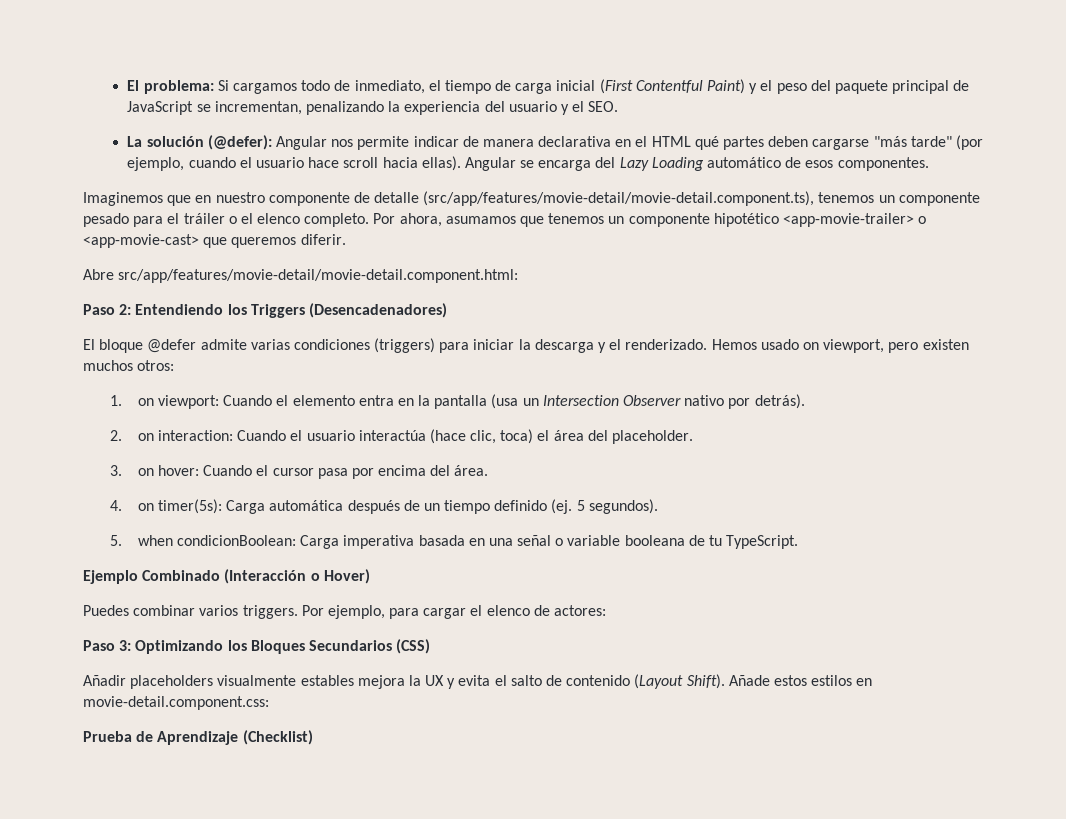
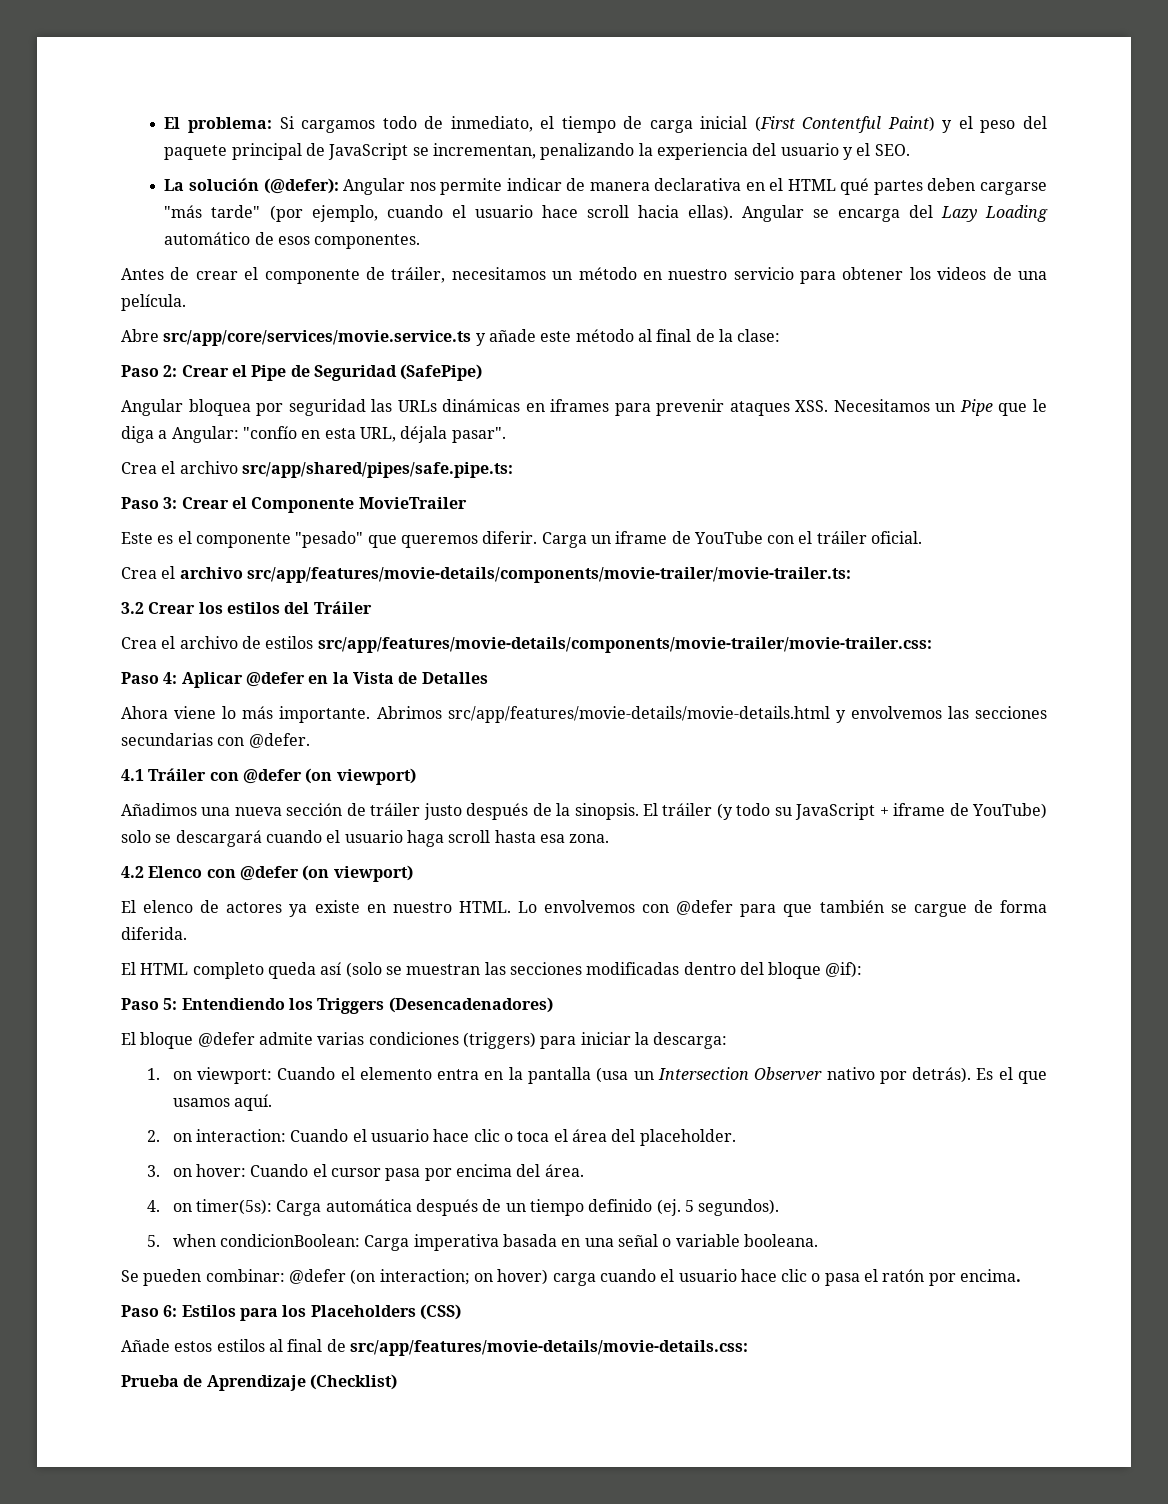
[83,191,980,206] [83,213,927,227] [83,234,346,248] [83,269,519,283] [83,304,132,315] Imaginemos que en nuestro componente de detalle (src/app/features/movie-detail/movie-detail.component.ts), tenemos un componente pesado para el tráiler o el elenco completo. Por ahora, asumamos que tenemos un componente hipotético <app-movie-trailer> o <app-movie-cast> que queremos diferir. // Abre src/app/features/movie-detail/movie-detail.component.html: // Paso 2: -> [121,267,1048,284] [121,294,186,311] [121,329,781,346] [121,364,483,381] [121,399,1047,416] [121,426,506,443] [121,461,513,478] [121,497,467,513] [121,531,923,548] [121,566,851,583] [121,601,372,614] [121,636,932,653] [121,672,488,688] [121,706,1047,723] [121,733,310,748] [121,768,416,785] [121,803,1048,820] [121,830,610,847] [121,865,413,882] [121,900,1047,917] [121,927,187,940] [121,962,863,979] [121,998,178,1010] Antes de crear el componente de tráiler, necesitamos un método en nuestro servicio para obtener los videos de una película. // Abre src/app/core/services/movie.service.ts y añade este método al final de la clase: // Paso 2: Crear el Pipe de Seguridad (SafePipe) // Angular bloquea por seguridad las URLs dinámicas en iframes para prevenir ataques XSS. Necesitamos un Pipe que le diga a Angular: "confío en esta URL, déjala pasar". // Crea el archivo src/app/shared/pipes/safe.pipe.ts: // Paso 3: Crear el Componente MovieTrailer // Este es el componente "pesado" que queremos diferir. Carga un iframe de YouTube con el tráiler oficial. // Crea el archivo src/app/features/movie-details/components/movie-trailer/movie-trailer.ts: // 3.2 Crear los estilos del Tráiler // Crea el archivo de estilos src/app/features/movie-details/components/movie-trailer/movie-trailer.css: // Paso 4: Aplicar @defer en la Vista de Detalles // Ahora viene lo más importante. Abrimos src/app/features/movie-details/movie-details.html y envolvemos las secciones secundarias con @defer. // 4.1 Tráiler con @defer (on viewport) // Añadimos una nueva sección de tráiler justo después de la sinopsis. El tráiler (y todo su JavaScript + iframe de YouTube) solo se descargará cuando el usuario haga scroll hasta esa zona. // 4.2 Elenco con @defer (on viewport) // El elenco de actores ya existe en nuestro HTML. Lo envolvemos con @defer para que también se cargue de forma diferida. // El HTML completo queda así (solo se muestran las secciones modificadas dentro del bloque @if): // Paso 5:
[534,339,969,353] [83,360,175,371] descarga y el renderizado. Hemos usado on viewport, pero existen muchos otros: -> [653,1032,728,1049] descarga:
(805, 401) none -> [976,1067,1047,1084] [172,1094,272,1111] Es el que usamos aquí.
[358,429,534,444] interactúa (hace clic, toca) -> [433,1129,550,1142] hace clic o toca
[624,535,799,549] [83,569,370,584] [83,605,607,619] [83,639,431,654] [83,674,873,689] [83,696,269,710] booleana de tu TypeScript. // Ejemplo Combinado (Interacción o Hover) // Puedes combinar varios triggers. Por ejemplo, para cargar el elenco de actores: // Paso 3: Optimizando los Bloques Secundarios (CSS) // Añadir placeholders visualmente estables mejora la UX y evita el salto de contenido (Layout Shift). Añade estos estilos en movie-detail.component.css: -> [743,1234,818,1247] [121,1269,1022,1286] [121,1304,461,1321] [121,1339,748,1356] booleana. // Se pueden combinar: @defer (on interaction; on hover) carga cuando el usuario hace clic o pasa el ratón por encima. // Paso 6: Estilos para los Placeholders (CSS) // Añade estos estilos al final de src/app/features/movie-details/movie-details.css:

